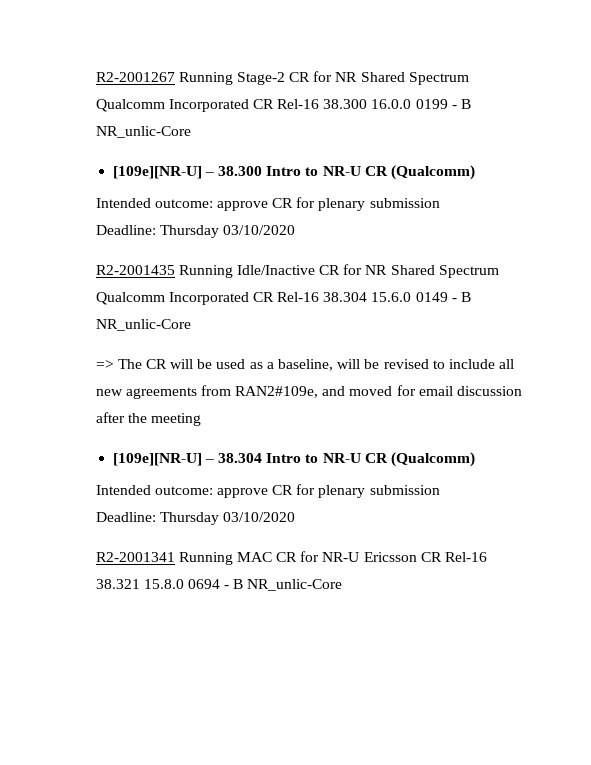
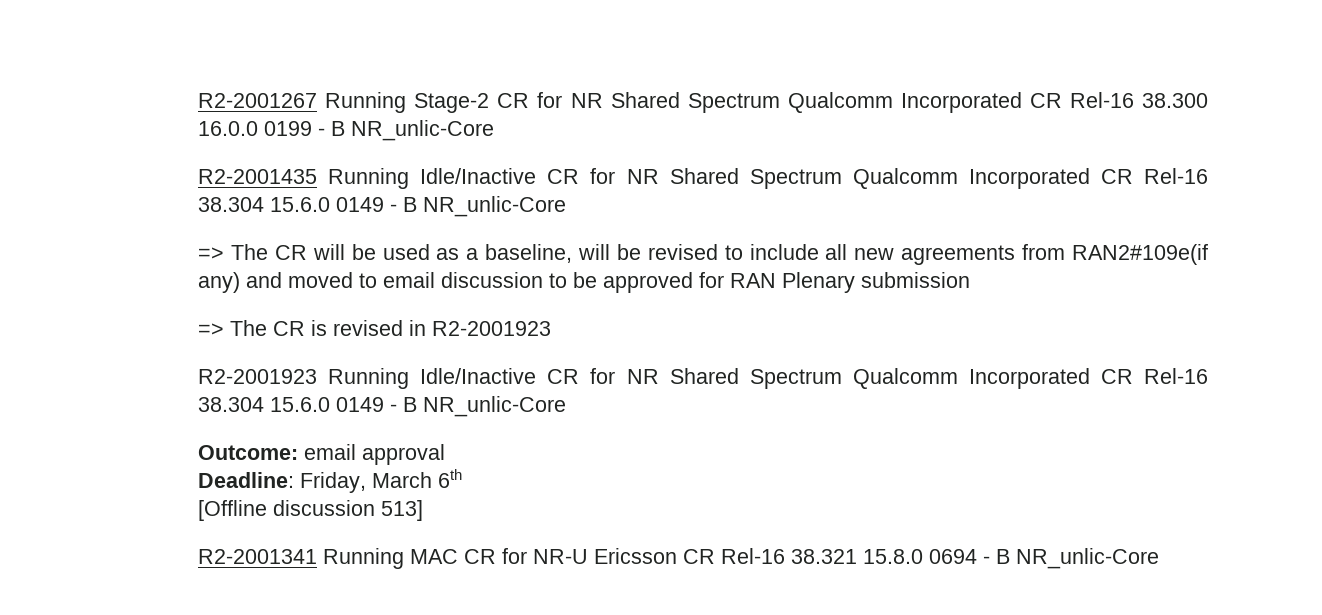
[112,165,475,180] [95,197,440,211] [95,225,295,238] // [109e][NR-U] – 38.300 Intro to NR-U CR (Qualcomm) // Intended outcome: approve CR for plenary submission // Deadline: Thursday 03/10/2020 -> (495, 130) none
[235,386,319,398] RAN2#109e, -> [1072,244,1209,265] [198,272,241,293] RAN2#109e(if any)
[396,385,416,396] for -> [359,273,378,288] to
[95,412,201,426] [112,452,475,467] [95,484,440,498] [95,512,295,525] after the meeting // [109e][NR-U] – 38.304 Intro to NR-U CR (Qualcomm) // Intended outcome: approve CR for plenary submission // Deadline: Thursday 03/10/2020 -> [549,272,971,293] [198,320,552,336] [198,368,1208,389] [198,396,567,417] [198,444,446,465] [198,469,463,493] [198,500,424,521] to be approved for RAN Plenary submission // => The CR is revised in R2-2001923 // R2-2001923 Running Idle/Inactive CR for NR Shared Spectrum Qualcomm Incorporated CR Rel-16 38.304 15.6.0 0149 - B NR_unlic-Core // Outcome: email approval // Deadline: Friday, March 6th // [Offline discussion 513]

